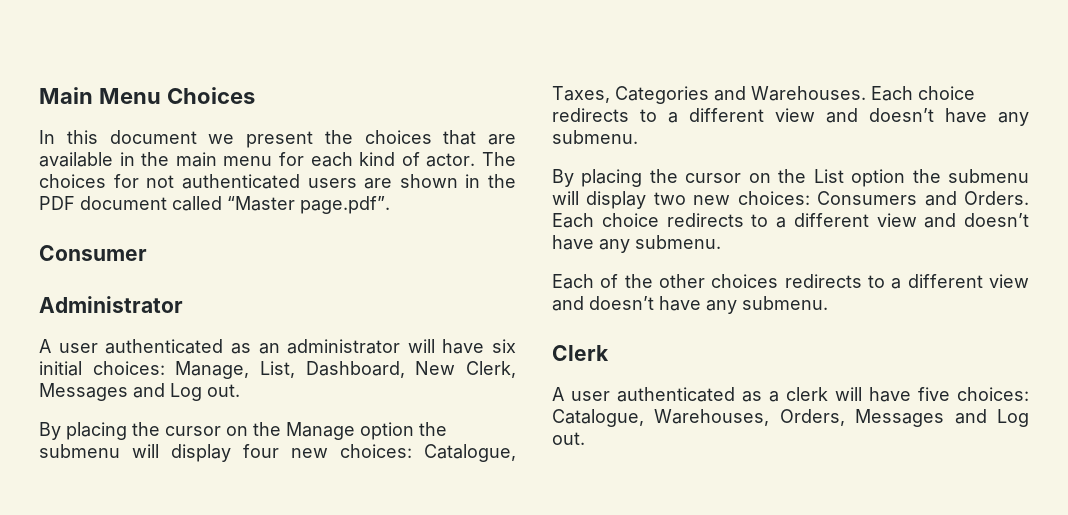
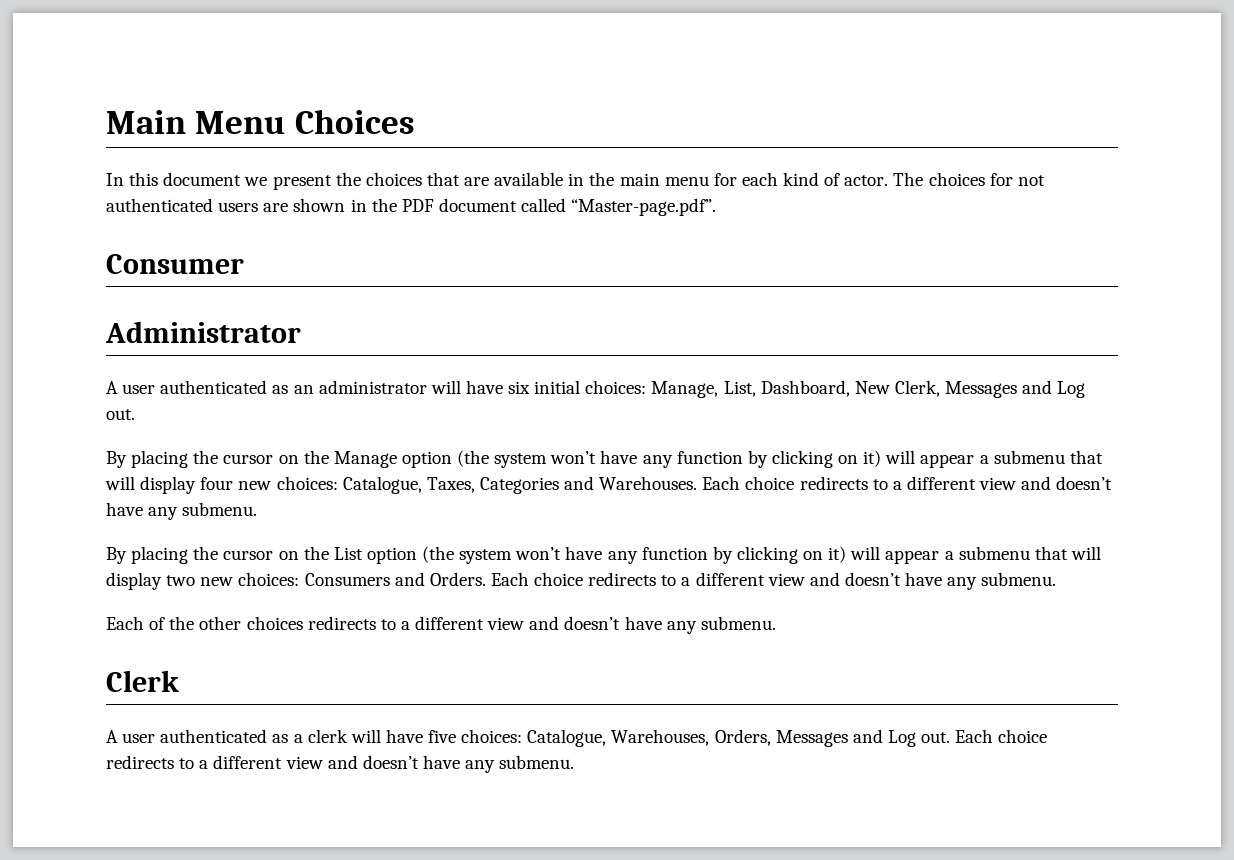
[227,196,390,214] “Master page.pdf”. -> [571,198,717,216] “Master-page.pdf”.
[419,422,447,436] [39,444,120,458] the submenu -> [457,450,1103,468] (the system won’t have any function by clicking on it) will appear a submenu that
[912,169,1029,183] the submenu -> [422,546,1068,564] (the system won’t have any function by clicking on it) will appear a submenu that
(585, 438) none -> [955,729,1048,743] [106,755,575,773] Each choice redirects to a different view and doesn’t have any submenu.

